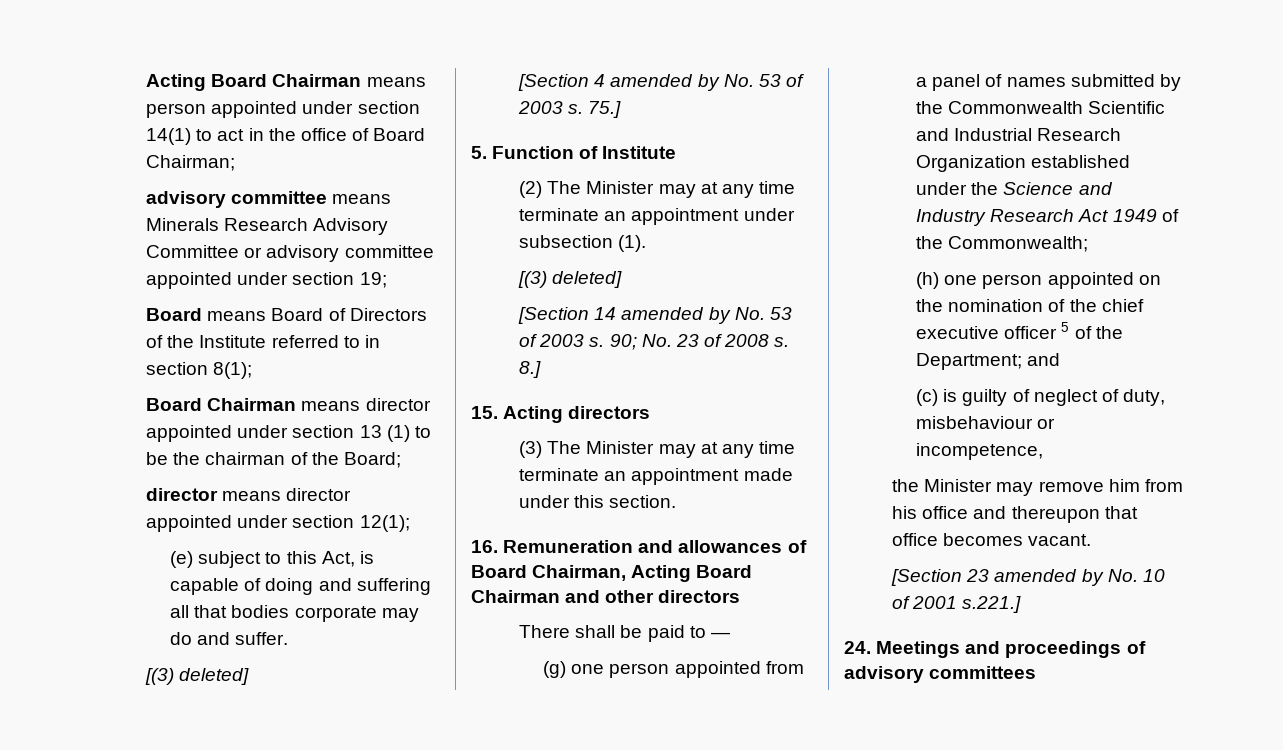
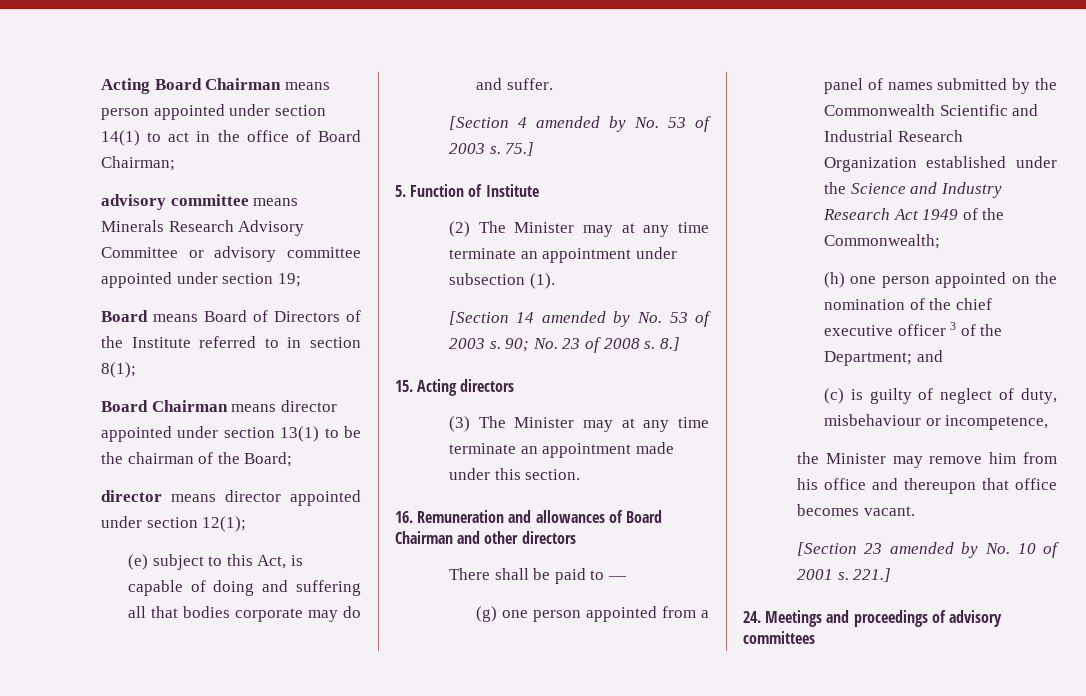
[359,425,410,442] 13 (1) -> [280,426,320,442] 13(1)
[145,668,250,685] // [(3) deleted] -> (553, 84) none
[518,271,623,288] // [(3) deleted] -> (555, 281) none
[532,565,753,582] Chairman, Acting Board -> (662, 516) none
[1061,322,1070,332] 5 -> [950,322,957,330] 3
[962,596,1022,613] s.221.] -> [837,568,892,582] s. 221.]

